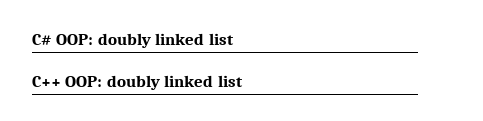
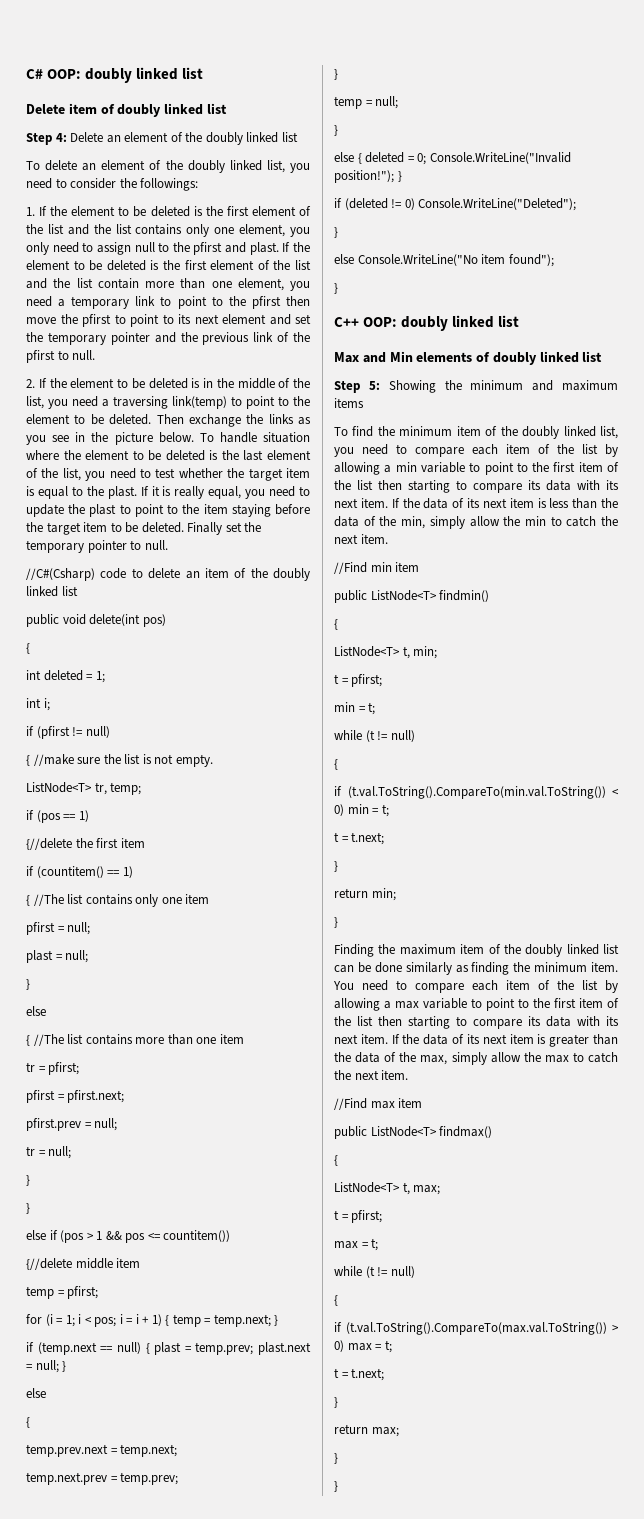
(234, 39) none -> [26,103,227,117] [26,132,298,145] [26,160,310,173] [26,178,199,191] [26,206,311,217] [26,224,310,237] [26,242,310,255] [26,260,311,271] [26,278,310,291] [26,296,310,309] [26,314,311,327] [26,332,310,345] [26,350,96,363] [26,378,310,389] [26,396,310,409] [26,414,311,427] [26,432,310,445] [26,450,312,461] [26,468,310,481] [26,486,310,499] [26,504,310,517] [26,522,262,535] [26,540,168,553] [26,568,310,581] [26,586,78,597] [26,614,166,627] [26,643,30,654] [26,670,105,683] [26,698,50,711] [26,726,110,739] [26,754,213,767] [26,782,142,795] [26,810,89,823] [26,838,145,850] [26,866,133,878] [26,894,210,907] [26,922,91,935] [26,950,89,963] [26,979,30,990] [26,1006,46,1016] [26,1034,244,1046] [26,1062,80,1075] [26,1090,125,1103] [26,1118,118,1131] [26,1146,72,1159] [26,1175,30,1186] [26,1203,30,1214] [26,1230,231,1243] [26,1258,141,1270] [26,1286,99,1299] [26,1314,279,1327] [26,1342,311,1355] [26,1360,67,1373] [26,1388,46,1398] [26,1417,30,1428] [26,1444,178,1457] [26,1472,179,1485] [334,69,338,80] [334,96,399,109] [334,125,338,136] [334,152,571,165] [334,170,402,183] [334,198,577,211] [334,227,338,238] [334,254,554,267] [334,283,338,294] // Delete item of doubly linked list // Step 4: Delete an element of the doubly linked list // To delete an element of the doubly linked list, you need to consider the followings: // 1. If the element to be deleted is the first element of the list and the list contains only one element, you only need to assign null to the pfirst and plast. If the element to be deleted is the first element of the list and the list contain more than one element, you need a temporary link to point to the pfirst then move the pfirst to point to its next element and set the temporary pointer and the previous link of the pfirst to null. // 2. If the element to be deleted is in the middle of the list, you need a traversing link(temp) to point to the element to be deleted. Then exchange the links as you see in the picture below. To handle situation where the element to be deleted is the last element of the list, you need to test whether the target item is equal to the plast. If it is really equal, you need to update the plast to point to the item staying before the target item to be deleted. Finally set the temporary pointer to null. // //C#(Csharp) code to delete an item of the doubly linked list // public void delete(int pos) // { // int deleted = 1; // int i; // if (pfirst != null) // { //make sure the list is not empty. // ListNode<T> tr, temp; // if (pos == 1) // {//delete the first item // if (countitem() == 1) // { //The list contains only one item // pfirst = null; // plast = null; // } // else // { //The list contains more than one item // tr = pfirst; // pfirst = pfirst.next; // pfirst.prev = null; // tr = null; // } // } // else if (pos > 1 && pos <= countitem()) // {//delete middle item // temp = pfirst; // for (i = 1; i < pos; i = i + 1) { temp = temp.next; } // if (temp.next == null) { plast = temp.prev; plast.next = null; } // else // { // temp.prev.next = temp.next; // temp.next.prev = temp.prev; // } // temp = null; // } // else { deleted = 0; Console.WriteLine("Invalid position!"); } // if (deleted != 0) Console.WriteLine("Deleted"); // } // else Console.WriteLine("No item found"); // }
(243, 81) none -> [334,351,603,365] [334,380,618,393] [334,398,364,408] [334,426,618,439] [334,444,618,457] [334,462,619,475] [334,480,619,493] [334,498,618,509] [334,516,618,529] [334,534,388,544] [334,562,420,574] [334,590,490,603] [334,619,338,630] [334,646,438,659] [334,674,383,687] [334,702,376,715] [334,730,415,742] [334,759,338,770] [334,786,619,799] [334,804,389,817] [334,832,385,845] [334,861,338,872] [334,888,396,901] [334,917,338,928] [334,944,619,957] [334,962,618,975] [333,980,618,993] [334,998,619,1011] [334,1016,619,1029] [334,1034,618,1047] [334,1052,618,1065] [334,1070,409,1080] [334,1098,423,1110] [334,1126,493,1139] [334,1155,338,1166] [334,1182,441,1195] [334,1210,383,1223] [334,1238,379,1251] [334,1266,415,1278] [334,1295,338,1306] [334,1322,619,1335] [334,1340,392,1353] [334,1368,385,1381] [334,1397,338,1408] [334,1424,399,1437] [334,1453,338,1464] [334,1481,338,1492] // Max and Min elements of doubly linked list // Step 5: Showing the minimum and maximum items // To find the minimum item of the doubly linked list, you need to compare each item of the list by allowing a min variable to point to the first item of the list then starting to compare its data with its next item. If the data of its next item is less than the data of the min, simply allow the min to catch the next item. // //Find min item // public ListNode<T> findmin() // { // ListNode<T> t, min; // t = pfirst; // min = t; // while (t != null) // { // if (t.val.ToString().CompareTo(min.val.ToString()) < 0) min = t; // t = t.next; // } // return min; // } // Finding the maximum item of the doubly linked list can be done similarly as finding the minimum item. You need to compare each item of the list by allowing a max variable to point to the first item of the list then starting to compare its data with its next item. If the data of its next item is greater than the data of the max, simply allow the max to catch the next item. // //Find max item // public ListNode<T> findmax() // { // ListNode<T> t, max; // t = pfirst; // max = t; // while (t != null) // { // if (t.val.ToString().CompareTo(max.val.ToString()) > 0) max = t; // t = t.next; // } // return max; // } // }

